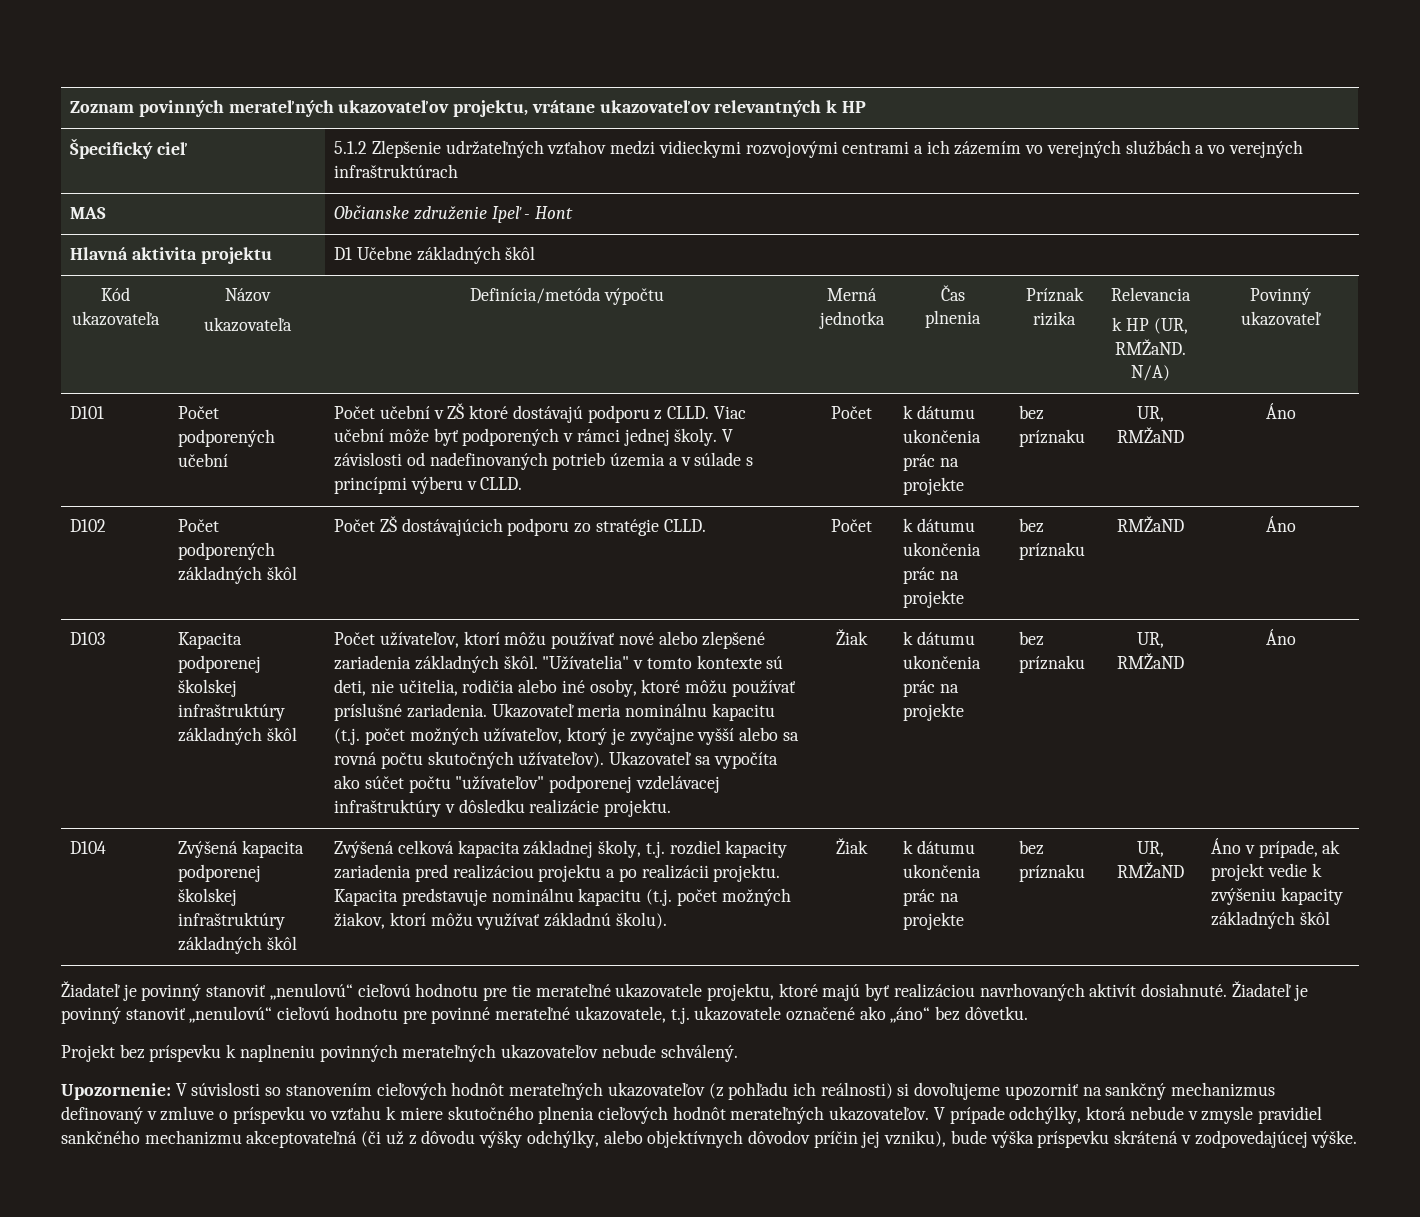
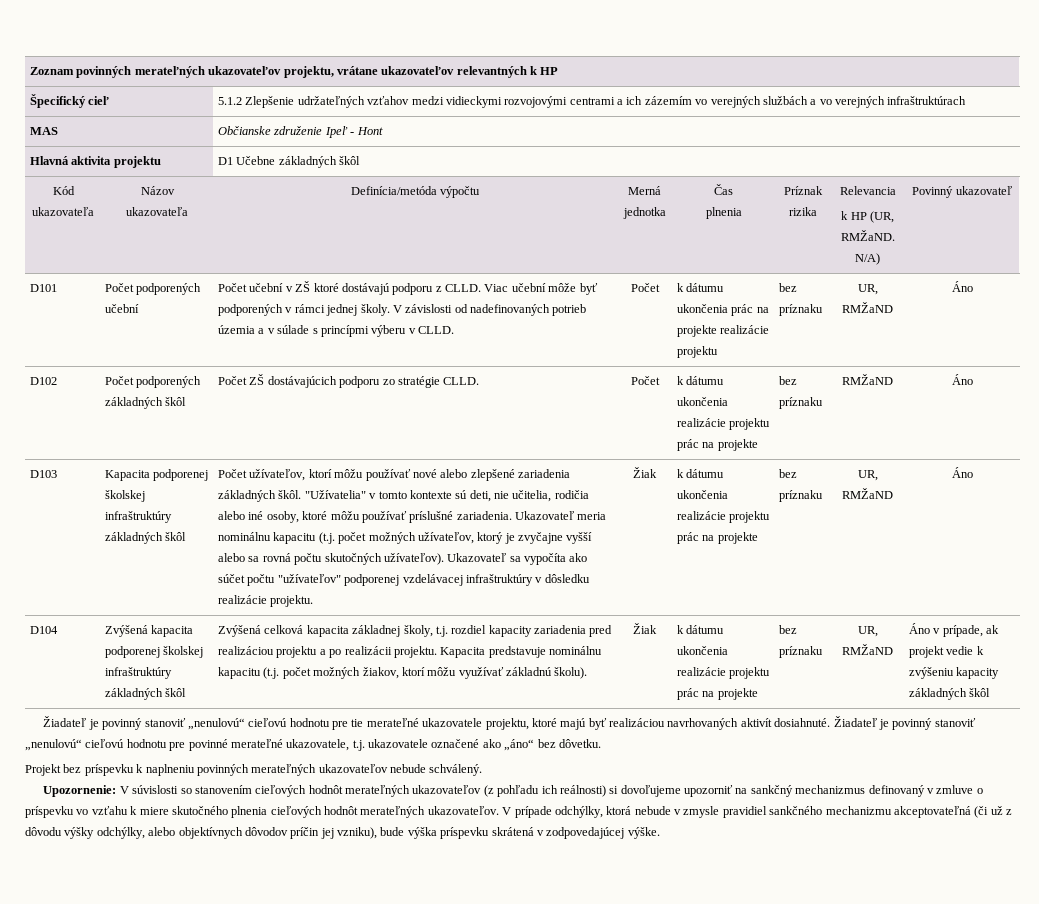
(965, 486) none -> [720,325,770,334] [677,346,719,358] realizácie projektu
(982, 549) none -> [677,418,771,430] realizácie projektu
(982, 662) none -> [677,511,771,523] realizácie projektu
(982, 871) none -> [677,667,771,679] realizácie projektu

